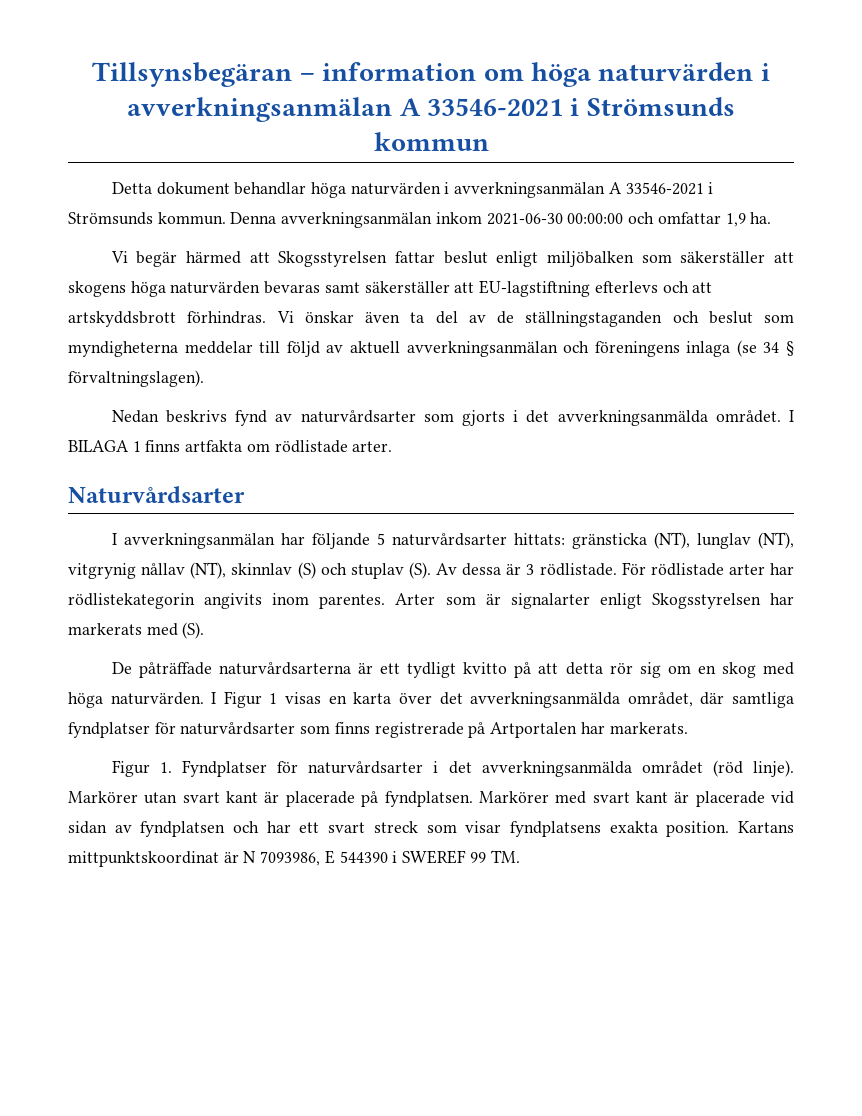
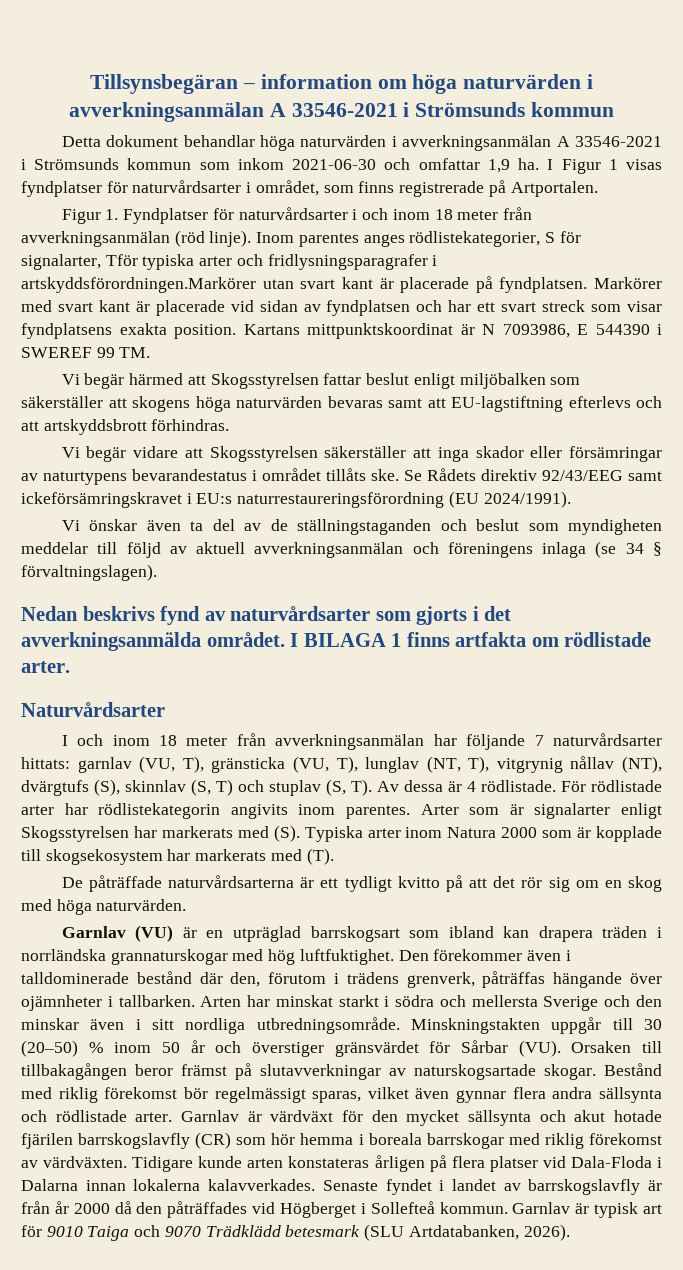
[157,212,433,228] kommun. Denna avverkningsanmälan -> [127,158,230,170] kommun som
[567,213,624,224] 00:00:00 -> (377, 164) none
[110,251,794,267] [68,280,713,297] [68,311,794,327] [68,340,795,357] [68,370,204,387] [111,410,794,426] [68,440,393,453] [68,486,245,503] [111,532,794,549] [68,562,794,579] [68,593,795,609] [68,622,205,639] [111,662,794,678] [68,691,795,708] // Vi begär härmed att Skogsstyrelsen fattar beslut enligt miljöbalken som säkerställer att skogens höga naturvärden bevaras samt säkerställer att EU-lagstiftning efterlevs och att artskyddsbrott förhindras. Vi önskar även ta del av de ställningstaganden och beslut som myndigheterna meddelar till följd av aktuell avverkningsanmälan och föreningens inlaga (se 34 § förvaltningslagen). // Nedan beskrivs fynd av naturvårdsarter som gjorts i det avverkningsanmälda området. I BILAGA 1 finns artfakta om rödlistade arter. // Naturvårdsarter // I avverkningsanmälan har följande 5 naturvårdsarter hittats: gränsticka (NT), lunglav (NT), vitgrynig nållav (NT), skinnlav (S) och stuplav (S). Av dessa är 3 rödlistade. För rödlistade arter har rödlistekategorin angivits inom parentes. Arter som är signalarter enligt Skogsstyrelsen har markerats med (S). // De påträffade naturvårdsarterna är ett tydligt kvitto på att detta rör sig om en skog med höga naturvärden. I Figur 1 visas en karta över det avverkningsanmälda området, där samtliga -> [547,159,663,174] I Figur 1 visas
(296, 728) none -> [246,180,319,196] i området,
[490,722,688,738] Artportalen har markerats. -> [510,181,598,197] Artportalen.
[448,760,794,777] [68,791,138,803] det avverkningsanmälda området (röd linje). Markörer -> [362,207,532,220] [21,230,581,247] [21,254,438,270] [21,277,256,293] och inom 18 meter från avverkningsanmälan (röd linje). Inom parentes anges rödlistekategorier, S för signalarter, Tför typiska arter och fridlysningsparagrafer i artskyddsförordningen.Markörer
(520, 856) none -> [61,373,581,389] [21,396,662,412] [21,419,230,435] [61,446,662,462] [21,468,662,485] [21,491,571,508] [61,519,662,535] [21,541,662,558] [21,564,157,581] [21,606,512,625] [21,632,652,651] [21,661,70,673] [21,702,165,717] [61,733,662,750] [21,756,662,773] [21,779,662,796] [21,803,663,819] [21,825,662,842] [21,848,334,865] [61,875,662,892] [21,899,187,915] [61,925,662,942] [21,949,571,965] [21,971,662,988] [21,995,662,1011] [21,1017,663,1034] [21,1040,662,1057] [21,1063,662,1080] [21,1087,662,1103] [21,1110,662,1126] [21,1132,662,1149] [21,1155,663,1172] [21,1179,662,1195] [21,1201,662,1218] [21,1224,570,1241] // Vi begär härmed att Skogsstyrelsen fattar beslut enligt miljöbalken som säkerställer att skogens höga naturvärden bevaras samt att EU-lagstiftning efterlevs och att artskyddsbrott förhindras. // Vi begär vidare att Skogsstyrelsen säkerställer att inga skador eller försämringar av naturtypens bevarandestatus i området tillåts ske. Se Rådets direktiv 92/43/EEG samt ickeförsämringskravet i EU:s naturrestaureringsförordning (EU 2024/1991). // Vi önskar även ta del av de ställningstaganden och beslut som myndigheten meddelar till följd av aktuell avverkningsanmälan och föreningens inlaga (se 34 § förvaltningslagen). // Nedan beskrivs fynd av naturvårdsarter som gjorts i det avverkningsanmälda området. I BILAGA 1 finns artfakta om rödlistade arter. // Naturvårdsarter // I och inom 18 meter från avverkningsanmälan har följande 7 naturvårdsarter hittats: garnlav (VU, T), gränsticka (VU, T), lunglav (NT, T), vitgrynig nållav (NT), dvärgtufs (S), skinnlav (S, T) och stuplav (S, T). Av dessa är 4 rödlistade. För rödlistade arter har rödlistekategorin angivits inom parentes. Arter som är signalarter enligt Skogsstyrelsen har markerats med (S). Typiska arter inom Natura 2000 som är kopplade till skogsekosystem har markerats med (T). // De påträffade naturvårdsarterna är ett tydligt kvitto på att det rör sig om en skog med höga naturvärden. // Garnlav (VU) är en utpräglad barrskogsart som ibland kan drapera träden i norrländska grannaturskogar med hög luftfuktighet. Den förekommer även i talldominerade bestånd där den, förutom i trädens grenverk, påträffas hängande över ojämnheter i tallbarken. Arten har minskat starkt i södra och mellersta Sverige och den minskar även i sitt nordliga utbredningsområde. Minskningstakten uppgår till 30 (20–50) % inom 50 år och överstiger gränsvärdet för Sårbar (VU). Orsaken till tillbakagången beror främst på slutavverkningar av naturskogsartade skogar. Bestånd med riklig förekomst bör regelmässigt sparas, vilket även gynnar flera andra sällsynta och rödlistade arter. Garnlav är värdväxt för den mycket sällsynta och akut hotade fjärilen barrskogslavfly (CR) som hör hemma i boreala barrskogar med riklig förekomst av värdväxten. Tidigare kunde arten konstateras årligen på flera platser vid Dala-Floda i Dalarna innan lokalerna kalavverkades. Senaste fyndet i landet av barrskogslavfly är från år 2000 då den påträffades vid Högberget i Sollefteå kommun. Garnlav är typisk art för 9010 Taiga och 9070 Trädklädd betesmark (SLU Artdatabanken, 2026).

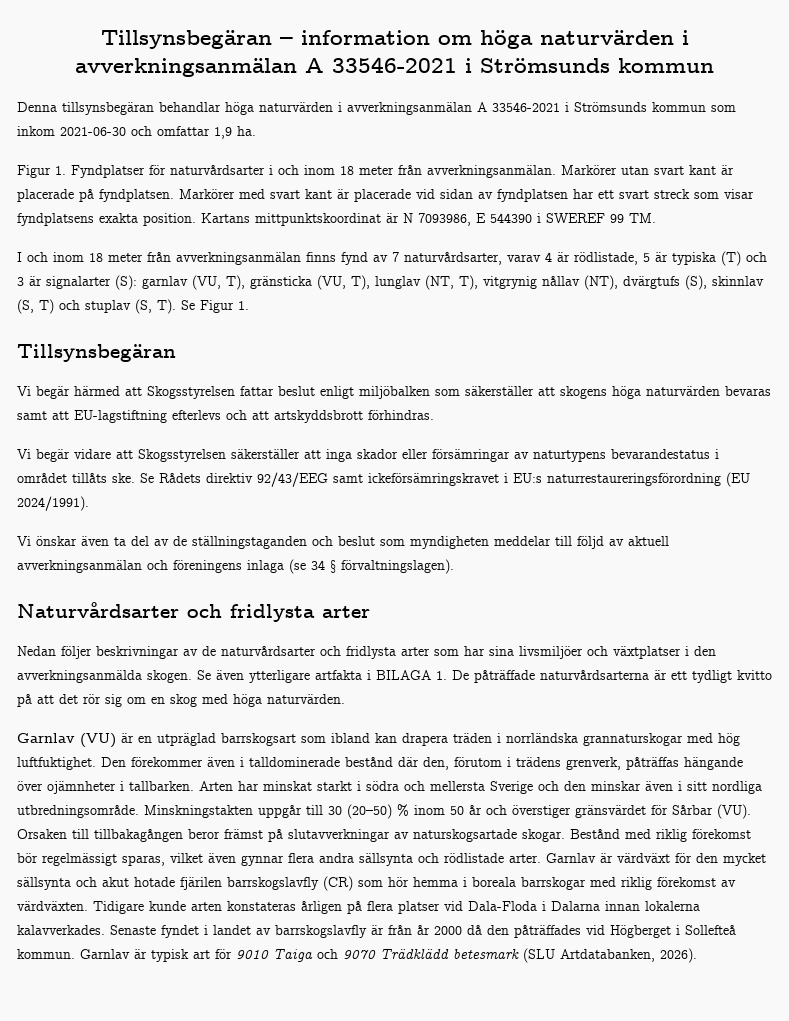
[61,135,179,147] Detta dokument -> [17,102,154,115] Denna tillsynsbegäran
[547,159,663,174] [21,180,598,197] I Figur 1 visas fyndplatser för naturvårdsarter i området, som finns registrerade på Artportalen. -> (256, 131) none
[21,230,581,247] [21,254,438,270] [21,277,256,293] avverkningsanmälan (röd linje). Inom parentes anges rödlistekategorier, S för signalarter, Tför typiska arter och fridlysningsparagrafer i artskyddsförordningen.Markörer -> [427,165,617,178] avverkningsanmälan. Markörer
[416,300,443,312] och -> (568, 195) none
(151, 352) none -> [17,251,767,266] [17,275,764,290] [17,299,249,314] [17,344,176,362] // I och inom 18 meter från avverkningsanmälan finns fynd av 7 naturvårdsarter, varav 4 är rödlistade, 5 är typiska (T) och 3 är signalarter (S): garnlav (VU, T), gränsticka (VU, T), lunglav (NT, T), vitgrynig nållav (NT), dvärgtufs (S), skinnlav (S, T) och stuplav (S, T). Se Figur 1. // Tillsynsbegäran
[21,606,512,625] [21,632,652,651] [21,661,70,673] [21,702,165,717] [61,733,662,750] [21,756,662,773] [21,779,662,796] [21,803,663,819] [21,825,662,842] [21,848,334,865] Nedan beskrivs fynd av naturvårdsarter som gjorts i det avverkningsanmälda området. I BILAGA 1 finns artfakta om rödlistade arter. // Naturvårdsarter // I och inom 18 meter från avverkningsanmälan har följande 7 naturvårdsarter hittats: garnlav (VU, T), gränsticka (VU, T), lunglav (NT, T), vitgrynig nållav (NT), dvärgtufs (S), skinnlav (S, T) och stuplav (S, T). Av dessa är 4 rödlistade. För rödlistade arter har rödlistekategorin angivits inom parentes. Arter som är signalarter enligt Skogsstyrelsen har markerats med (S). Typiska arter inom Natura 2000 som är kopplade till skogsekosystem har markerats med (T). // -> [17,602,370,622] [17,646,716,659] [17,670,447,683] Naturvårdsarter och fridlysta arter // Nedan följer beskrivningar av de naturvårdsarter och fridlysta arter som har sina livsmiljöer och växtplatser i den avverkningsanmälda skogen. Se även ytterligare artfakta i BILAGA 1.

